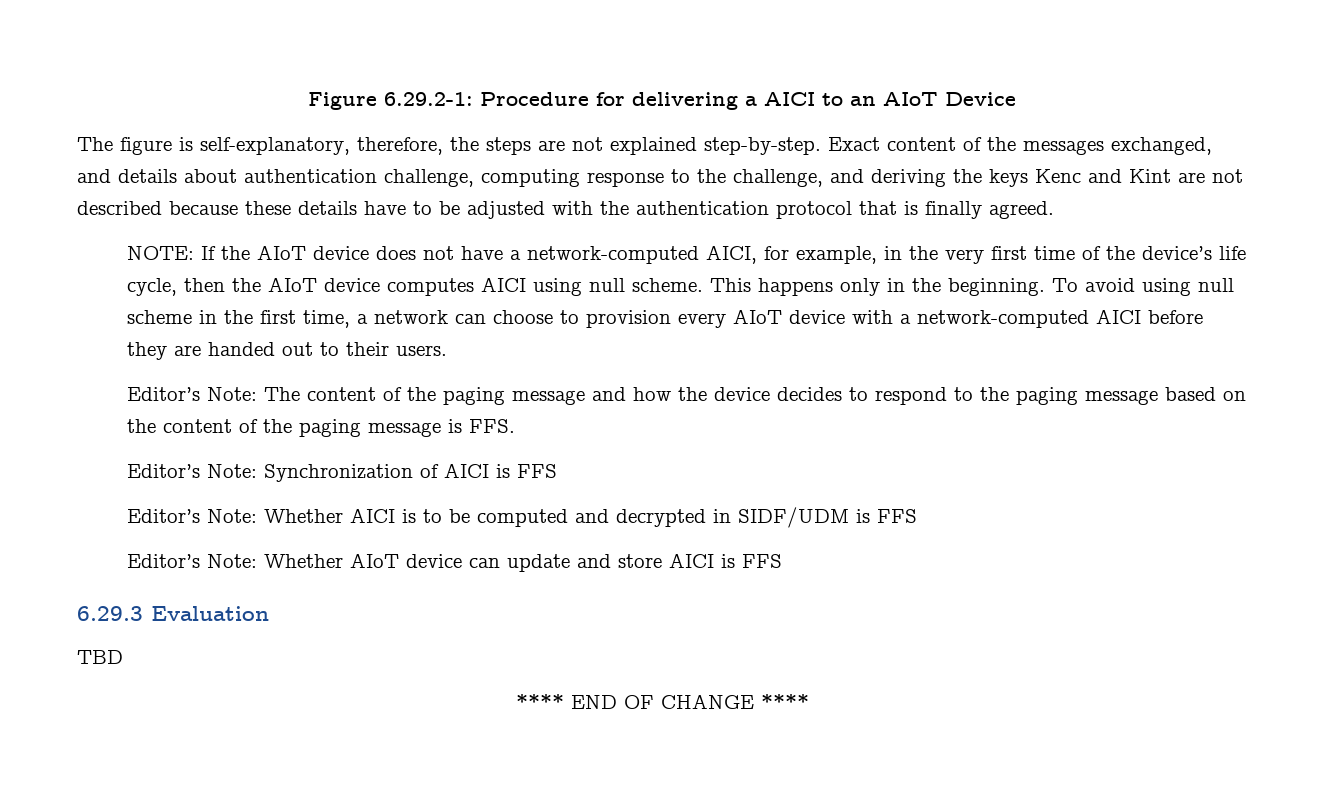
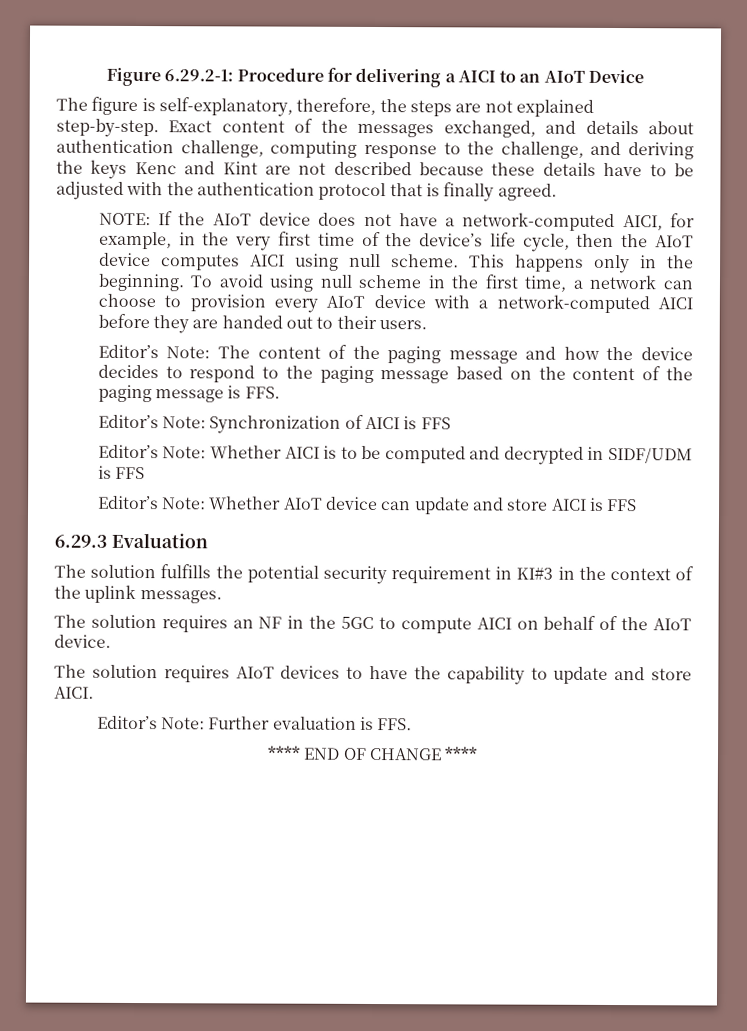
[77,650,123,664] TBD -> [54,564,695,585] [54,584,222,604] [54,614,693,634] [54,634,111,648] [54,664,692,685] [54,686,94,699] [96,715,413,731] The solution fulfills the potential security requirement in KI#3 in the context of the uplink messages. // The solution requires an NF in the 5GC to compute AICI on behalf of the AIoT device. // The solution requires AIoT devices to have the capability to update and store AICI. // Editor’s Note: Further evaluation is FFS.

